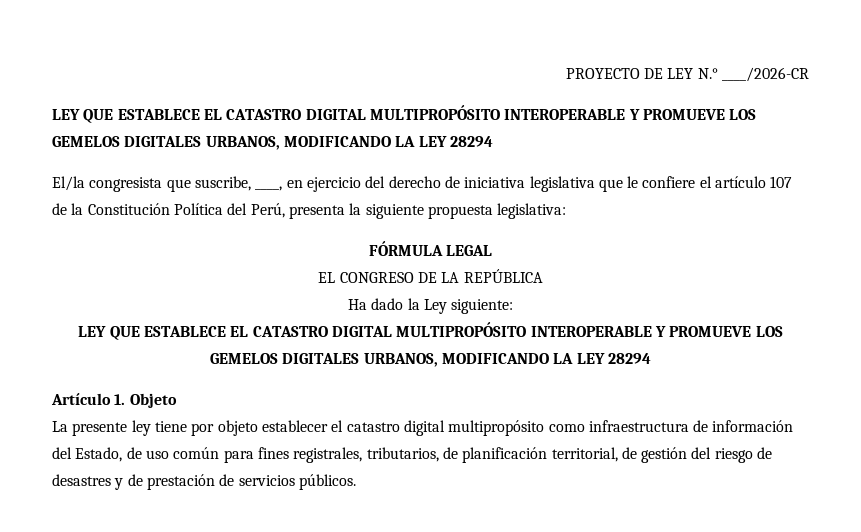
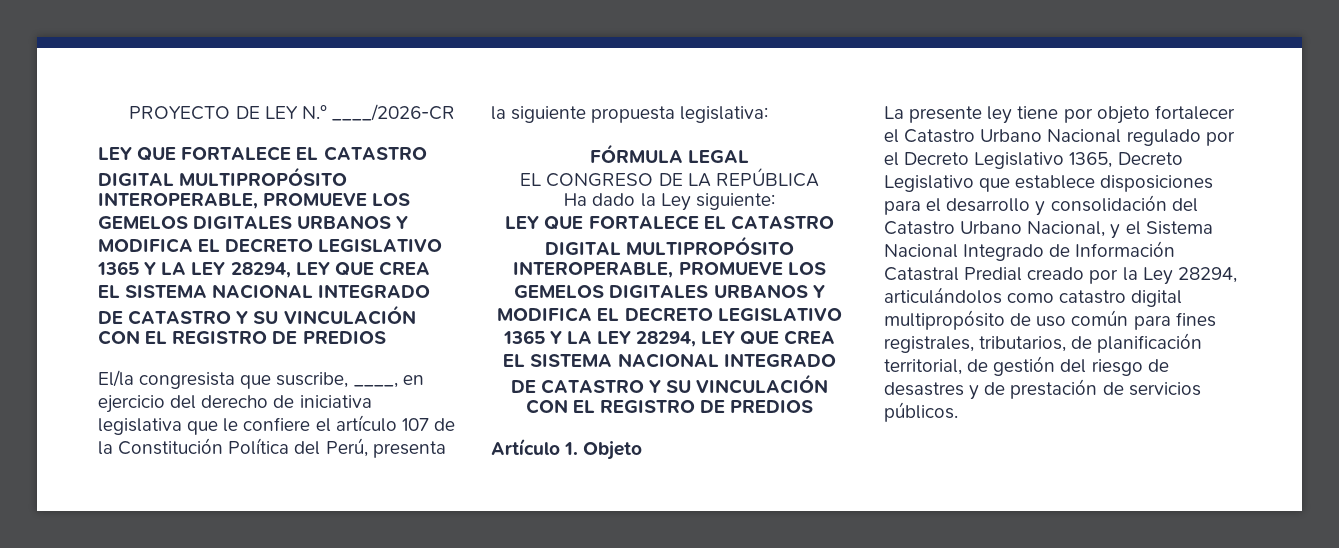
[117,105,757,120] [52,136,493,150] ESTABLECE EL CATASTRO DIGITAL MULTIPROPÓSITO INTEROPERABLE Y PROMUEVE LOS GEMELOS DIGITALES URBANOS, MODIFICANDO LA LEY 28294 -> [181,146,427,161] [98,167,348,186] [98,192,411,209] [98,215,409,229] [98,238,443,253] [97,261,430,278] [98,284,431,299] [98,305,416,325] [98,330,386,345] FORTALECE EL CATASTRO DIGITAL MULTIPROPÓSITO INTEROPERABLE, PROMUEVE LOS GEMELOS DIGITALES URBANOS Y MODIFICA EL DECRETO LEGISLATIVO 1365 Y LA LEY 28294, LEY QUE CREA EL SISTEMA NACIONAL INTEGRADO DE CATASTRO Y SU VINCULACIÓN CON EL REGISTRO DE PREDIOS
[144,322,783,337] [210,353,651,367] ESTABLECE EL CATASTRO DIGITAL MULTIPROPÓSITO INTEROPERABLE Y PROMUEVE LOS GEMELOS DIGITALES URBANOS, MODIFICANDO LA LEY 28294 -> [588,215,834,230] [544,236,795,255] [513,261,826,278] [514,284,825,298] [497,307,842,322] [502,330,836,347] [503,353,836,368] [510,374,829,394] [525,399,814,414] FORTALECE EL CATASTRO DIGITAL MULTIPROPÓSITO INTEROPERABLE, PROMUEVE LOS GEMELOS DIGITALES URBANOS Y MODIFICA EL DECRETO LEGISLATIVO 1365 Y LA LEY 28294, LEY QUE CREA EL SISTEMA NACIONAL INTEGRADO DE CATASTRO Y SU VINCULACIÓN CON EL REGISTRO DE PREDIOS
[261,420,794,436] [52,447,123,462] establecer el catastro digital multipropósito como infraestructura de información del Estado, -> [1154,105,1235,120] [884,129,1235,146] [884,152,1183,169] [884,175,1214,192] [884,195,1198,216] [884,221,1213,239] [884,241,1176,261] [884,267,1237,285] [884,287,1183,307] [884,310,1005,330] fortalecer el Catastro Urbano Nacional regulado por el Decreto Legislativo 1365, Decreto Legislativo que establece disposiciones para el desarrollo y consolidación del Catastro Urbano Nacional, y el Sistema Nacional Integrado de Información Catastral Predial creado por la Ley 28294, articulándolos como catastro digital multipropósito

